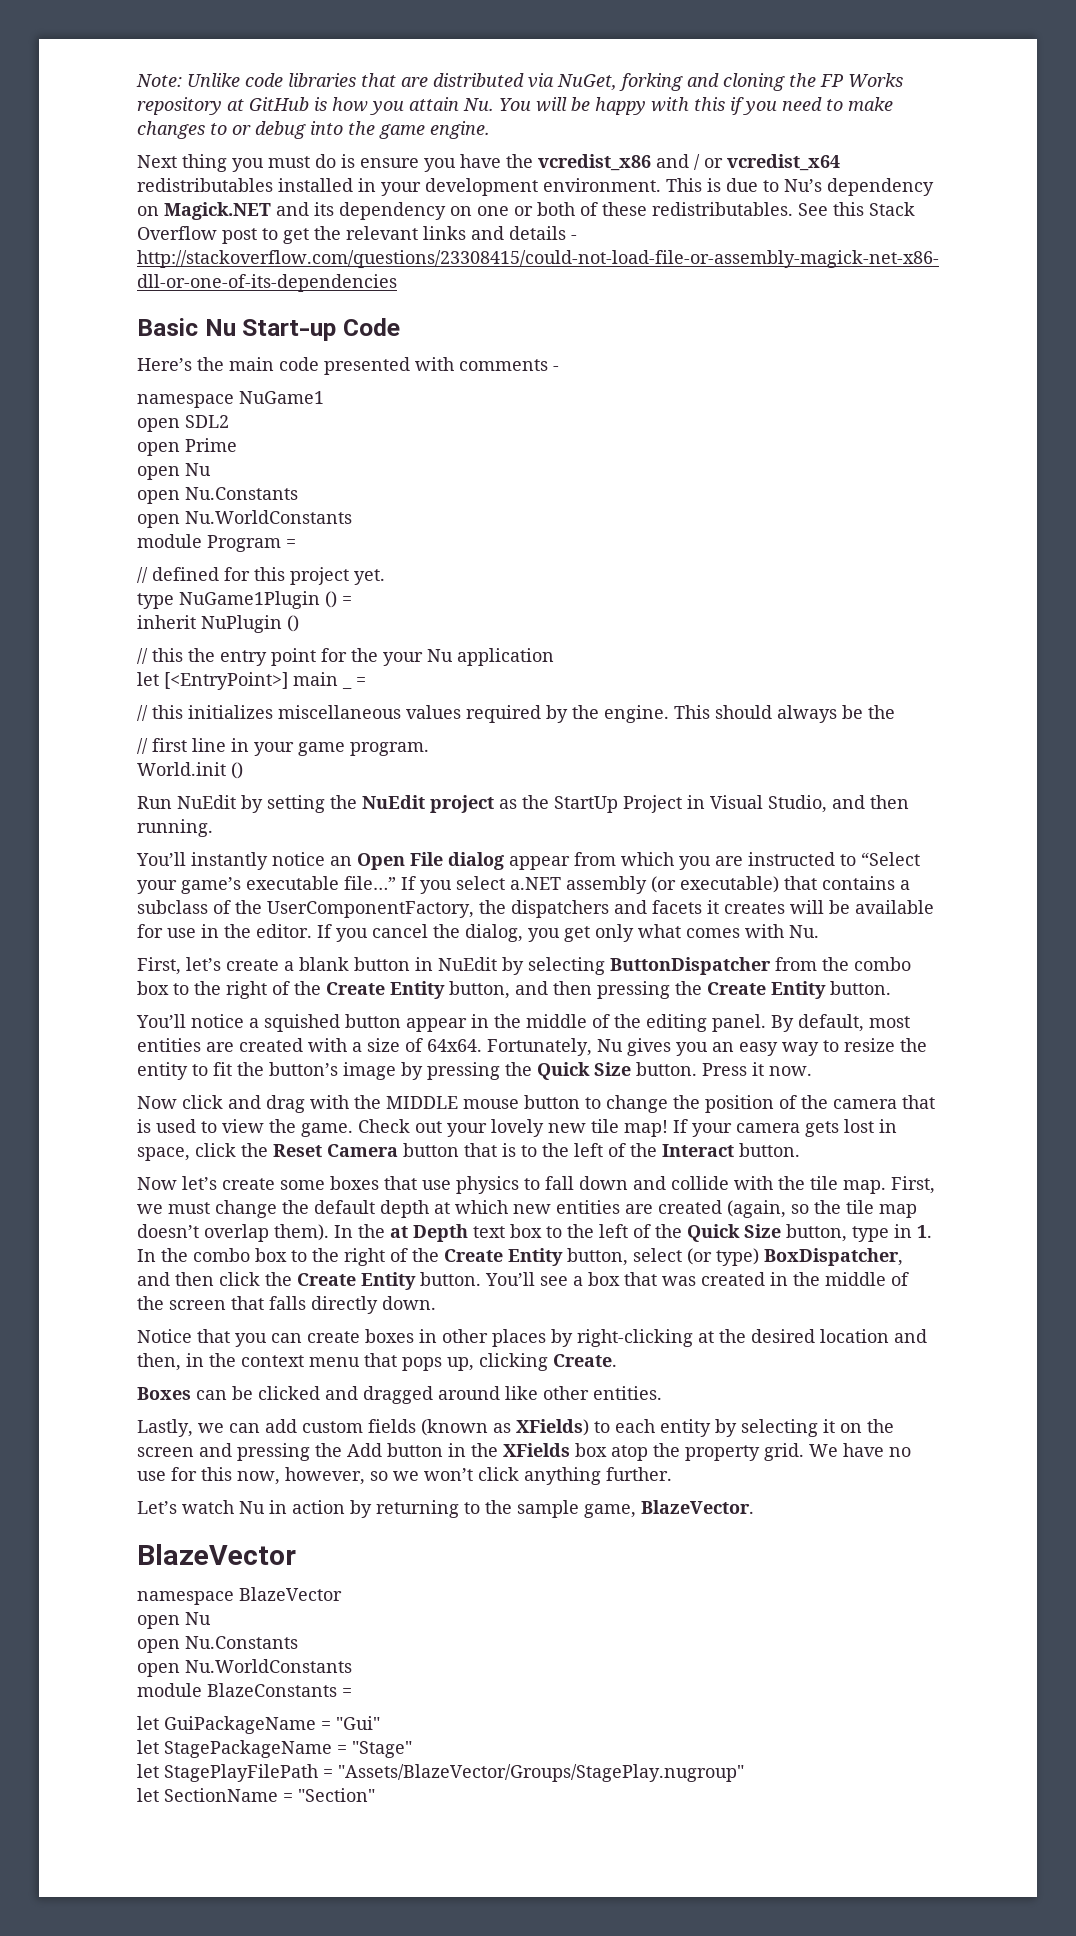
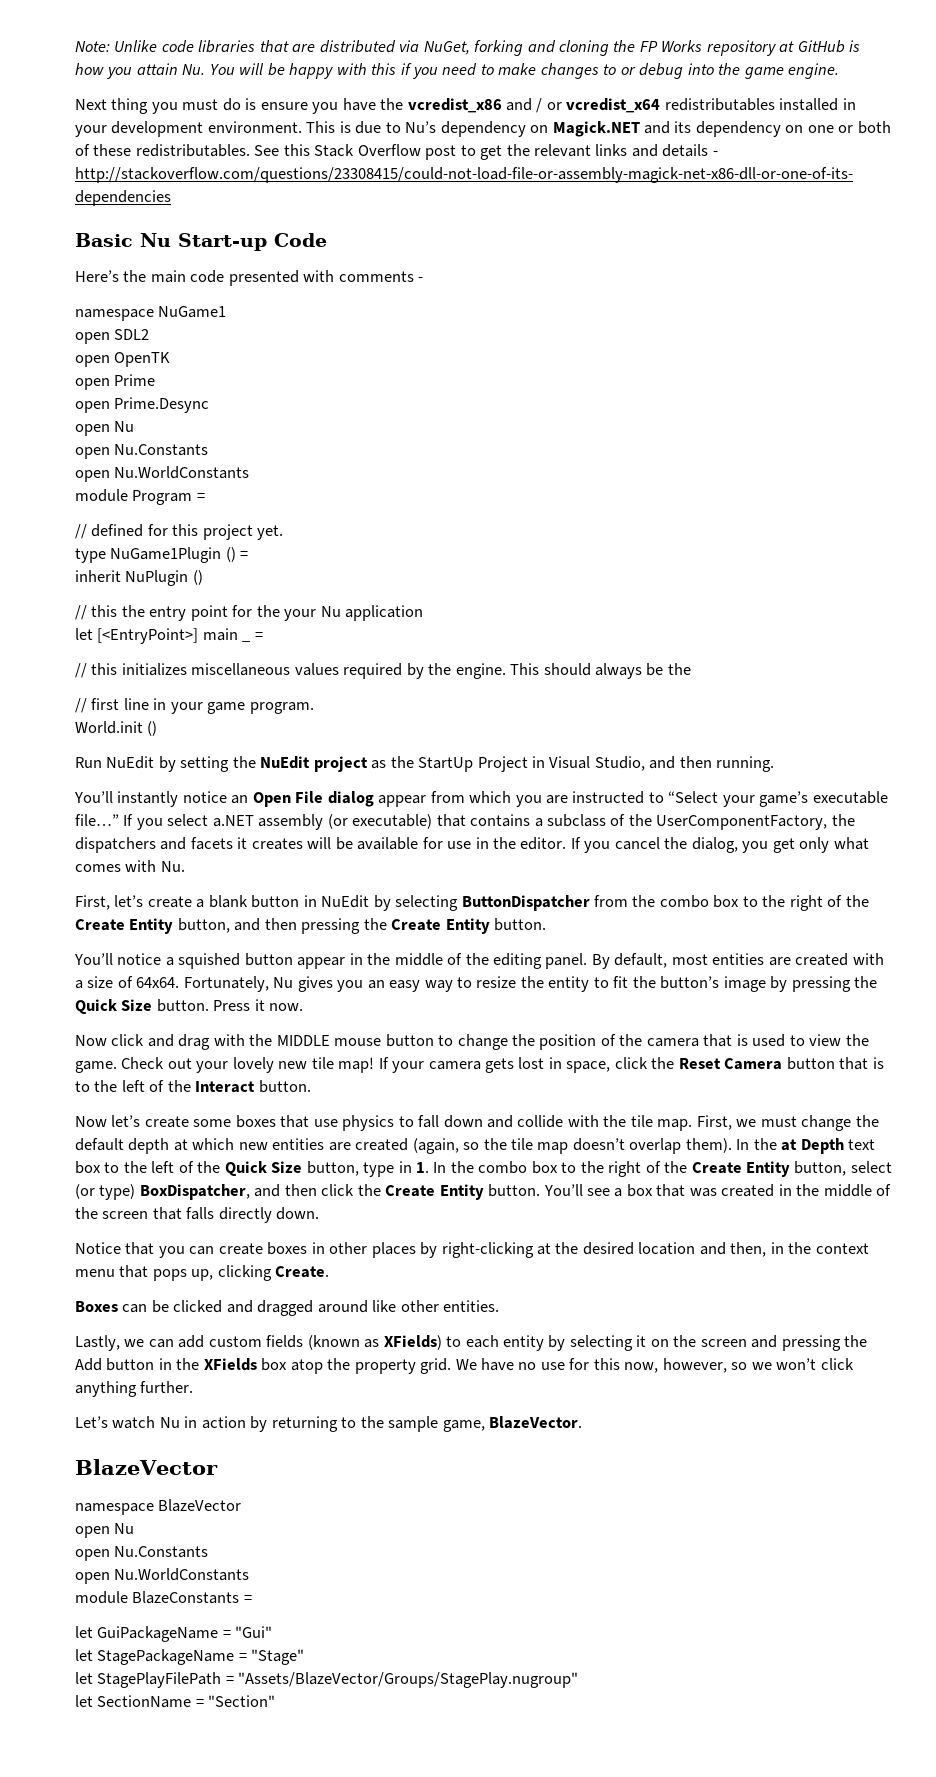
(229, 421) none -> [75,352,171,367] // open OpenTK
(237, 445) none -> [75,397,210,413] // open Prime.Desync

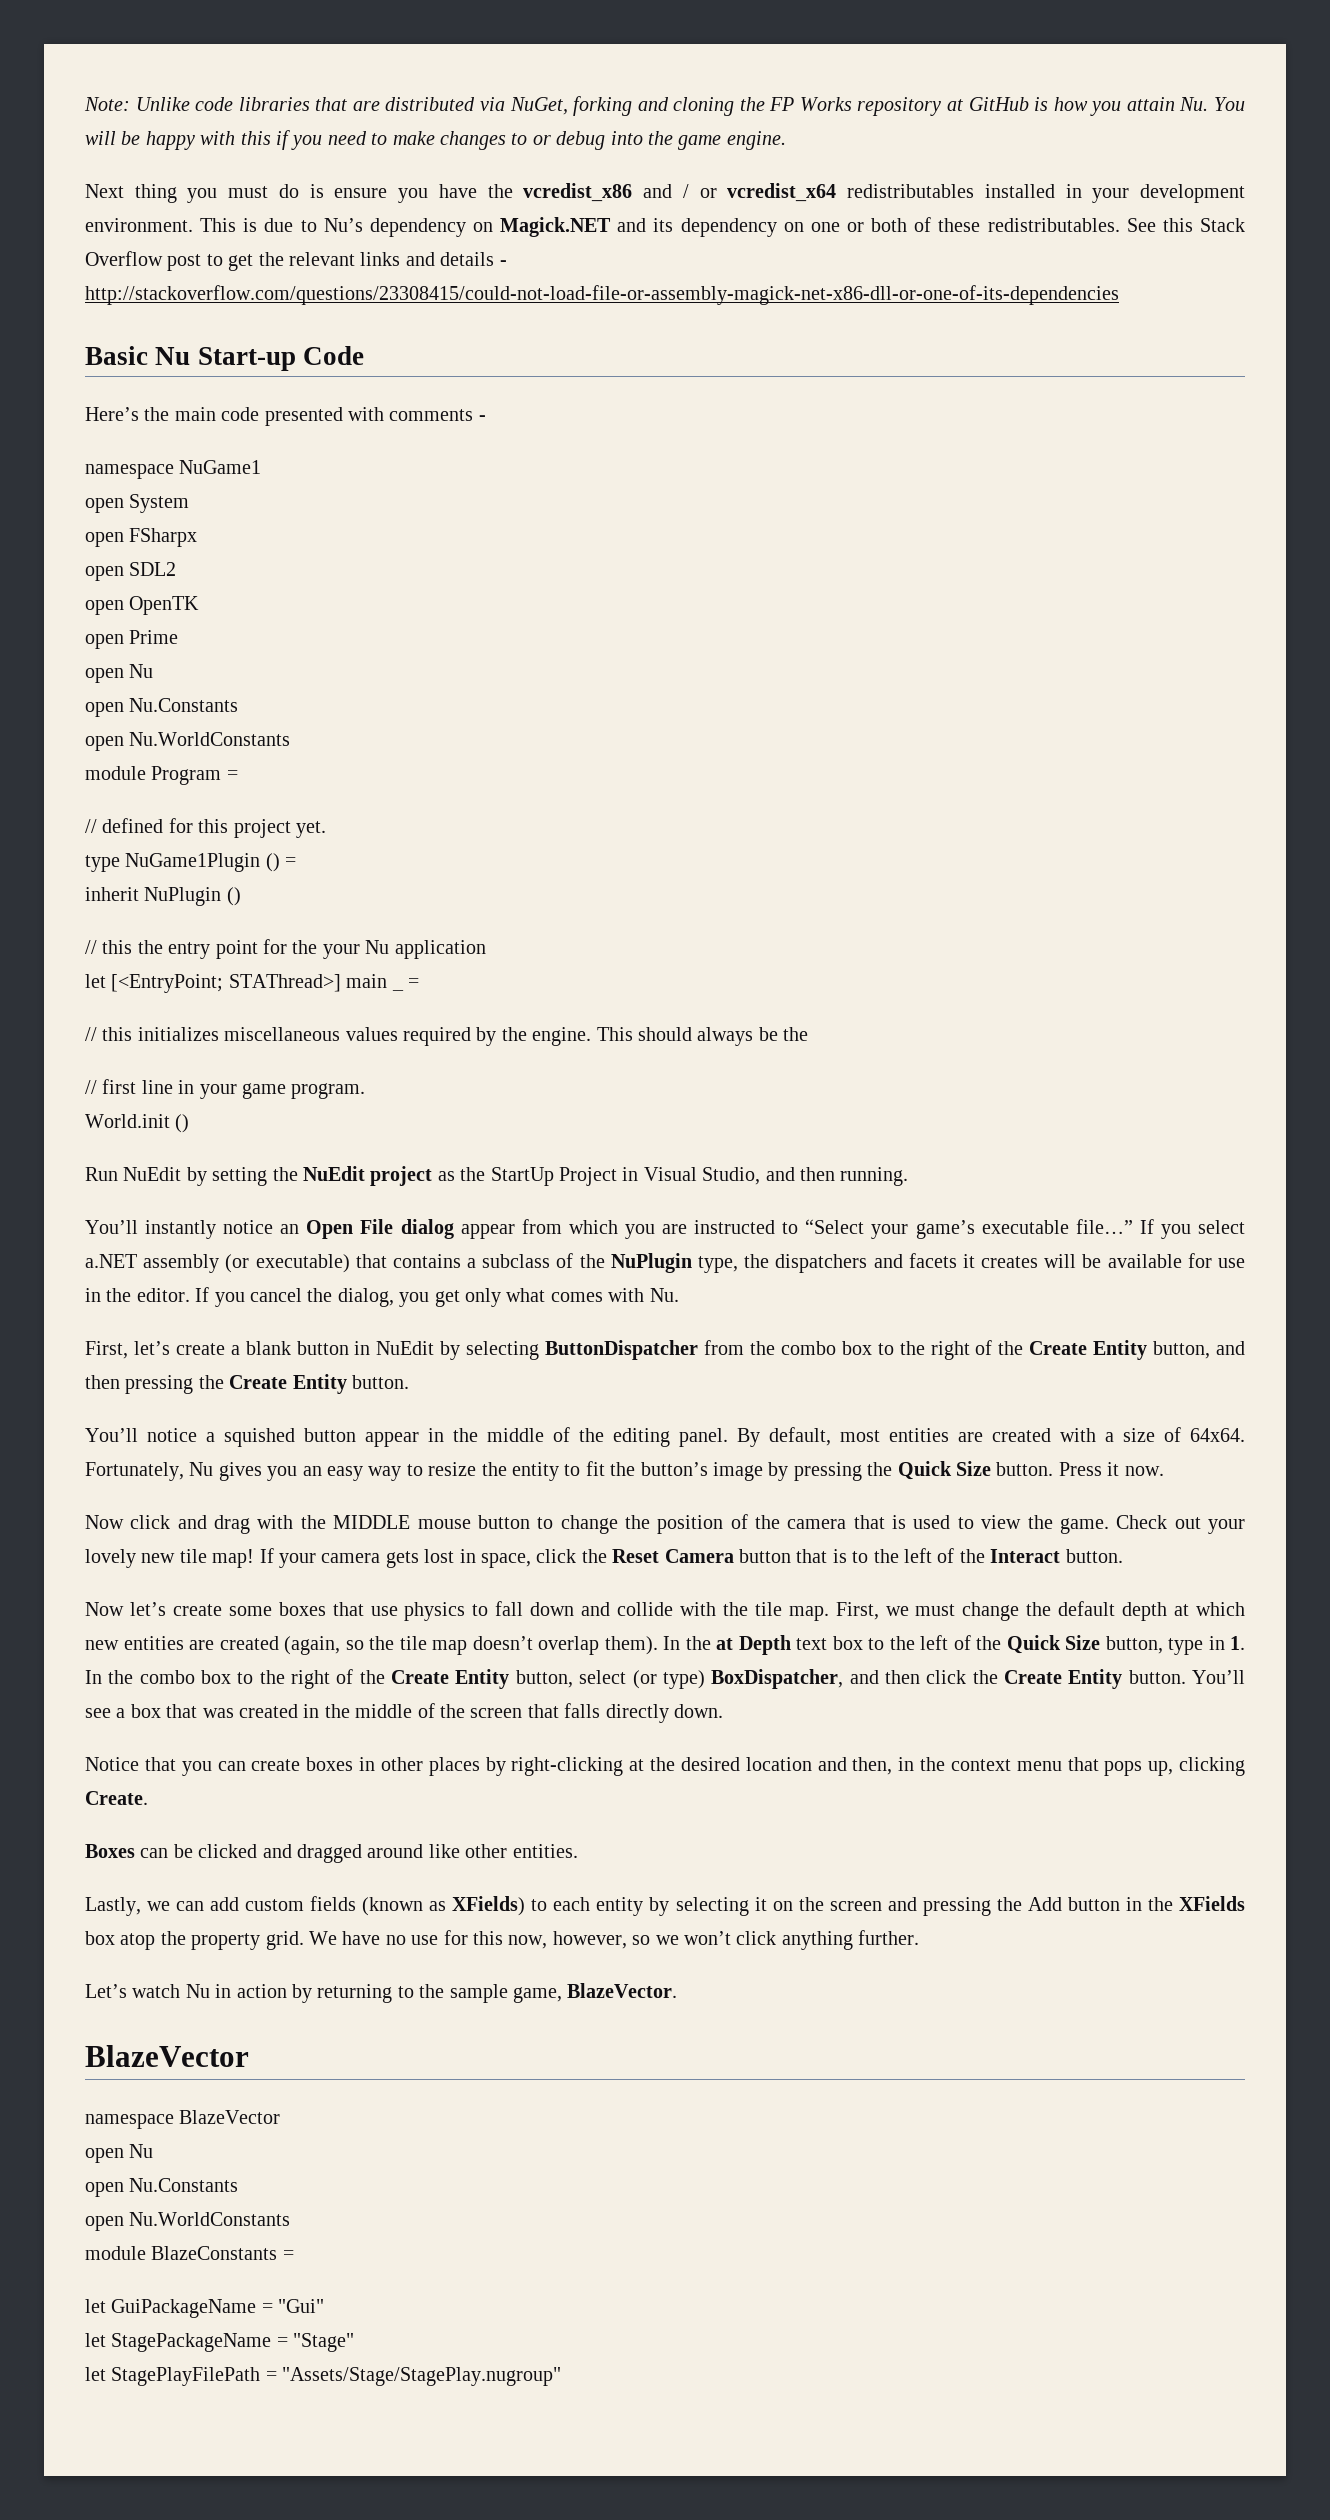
(227, 312) none -> [85,494,190,513] [85,528,198,547] // open System // open FSharpx
[75,397,210,413] // open Prime.Desync -> (179, 637) none
[97,628,199,644] [<EntryPoint>] -> [111,974,341,993] [<EntryPoint; STAThread>]
[656,815,828,830] UserComponentFactory, -> [610,1253,738,1273] NuPlugin type,
[238,1672,579,1688] [75,1695,276,1708] "Assets/BlazeVector/Groups/StagePlay.nugroup" // let SectionName = "Section" -> [282,2367,562,2386] "Assets/Stage/StagePlay.nugroup"

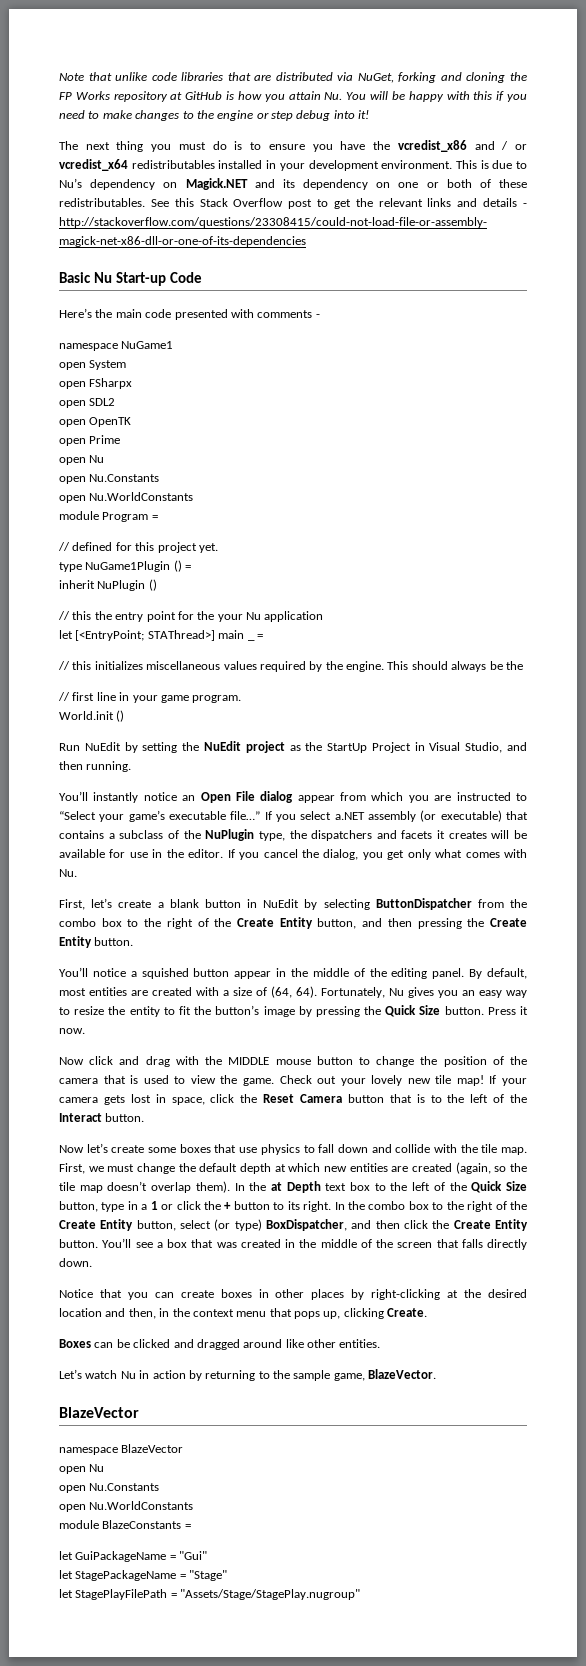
[84,97,190,111] Note: Unlike -> [59,72,148,81] Note that unlike
[532,131,786,150] [85,184,124,198] or debug into the game engine. // Next -> [196,110,370,121] [59,141,110,150] the engine or step debug into it! // The next
(324, 191) none -> [250,142,262,150] to
[1190,1428,1245,1442] 64x64. -> [271,986,317,998] (64, 64).
[1230,1636,1245,1650] 1. -> [141,1201,332,1212] a 1 or click the + button to its right.
[85,1896,1245,1916] [85,1930,920,1950] // Lastly, we can add custom fields (known as XFields) to each entity by selecting it on the screen and pressing the Add button in the XFields box atop the property grid. We have no use for this now, however, so we won’t click anything further. -> (381, 1343) none

